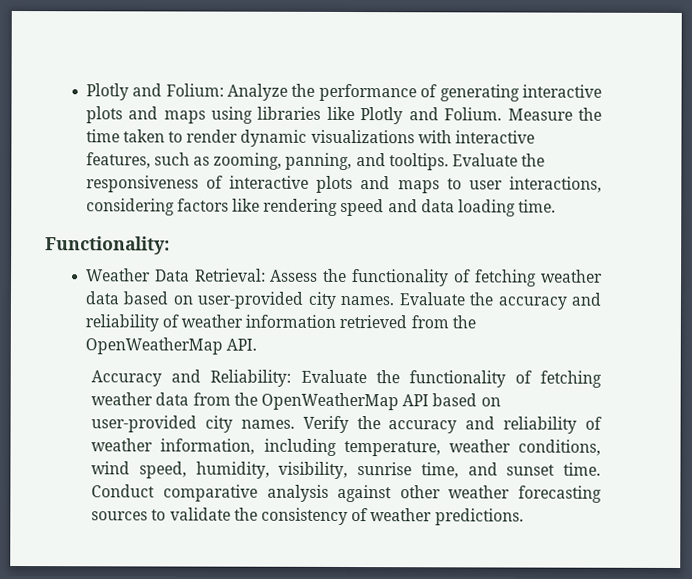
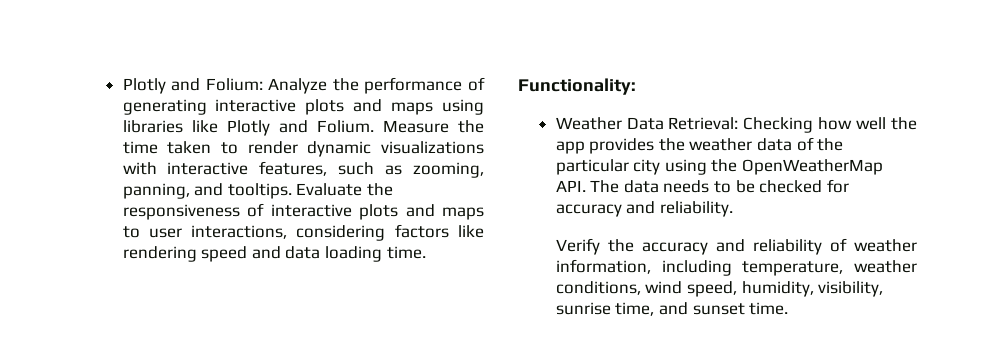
[270,268,603,287] [84,291,601,310] [84,314,476,332] [84,337,257,355] [91,369,602,388] [91,392,501,411] [91,415,295,433] Assess the functionality of fetching weather data based on user-provided city names. Evaluate the accuracy and reliability of weather information retrieved from the OpenWeatherMap API. // Accuracy and Reliability: Evaluate the functionality of fetching weather data from the OpenWeatherMap API based on user-provided city names. -> [743,117,917,133] [555,137,844,154] [555,159,883,175] [555,179,849,193] [555,201,733,217] Checking how well the app provides the weather data of the particular city using the OpenWeatherMap API. The data needs to be checked for accuracy and reliability. //
[91,484,602,503] [91,507,524,526] Conduct comparative analysis against other weather forecasting sources to validate the consistency of weather predictions. -> (789, 308) none

